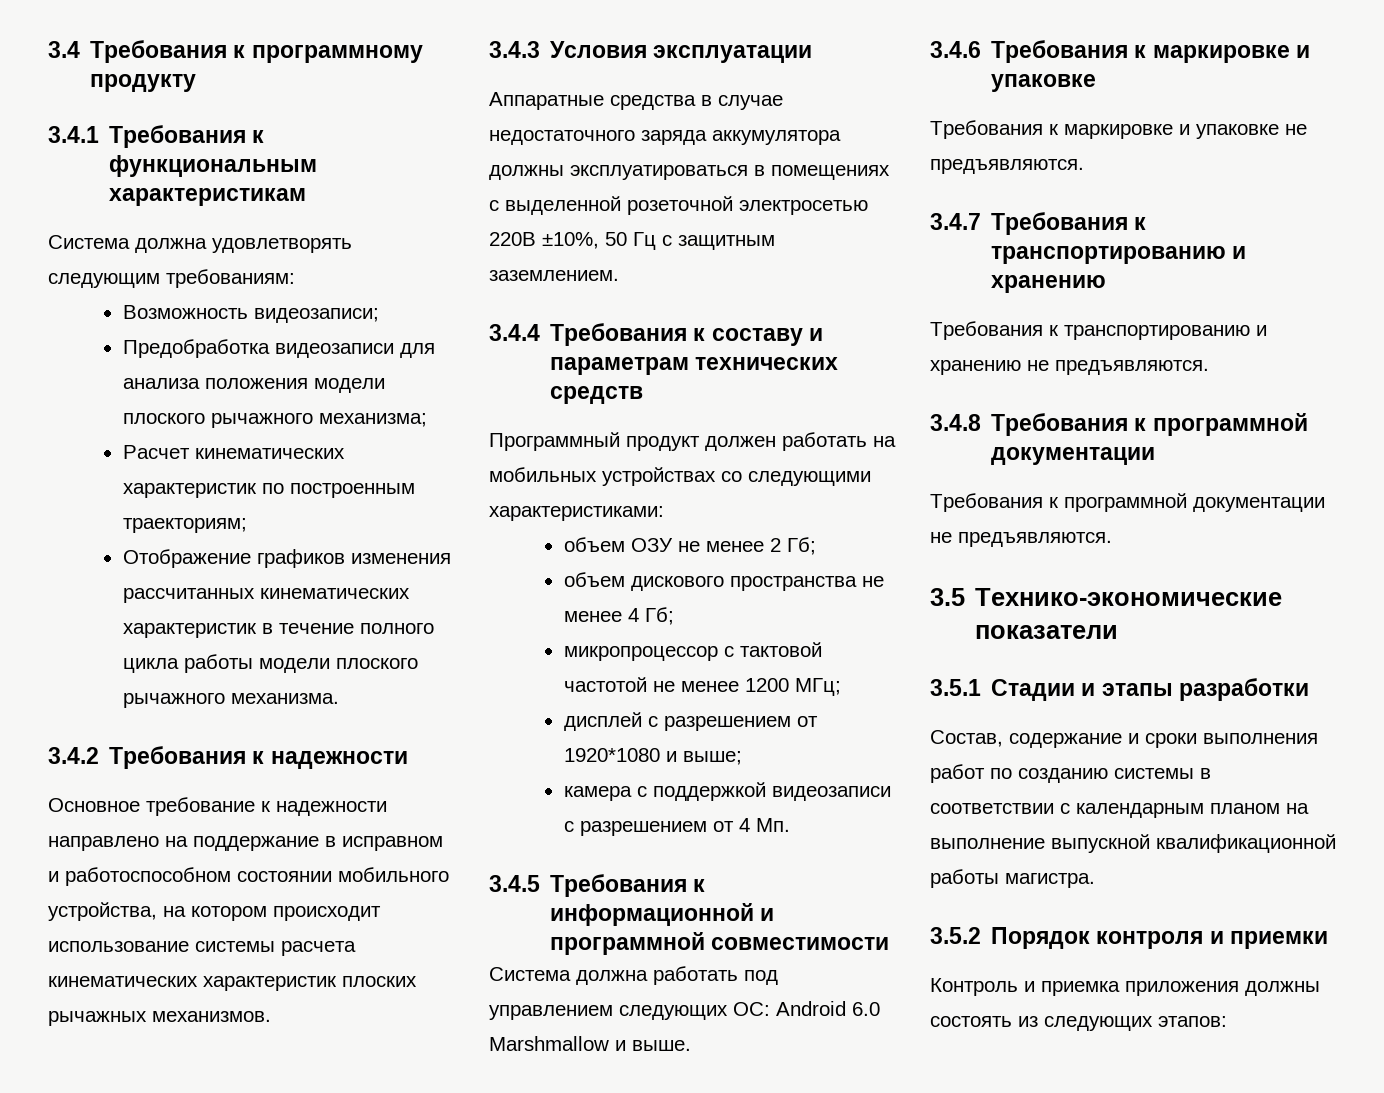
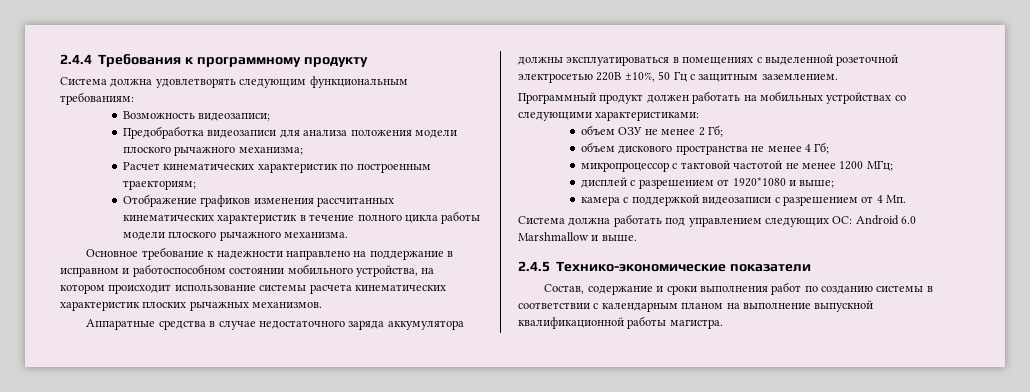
[48,41,80,58] 3.4 -> [60,54,92,64] 2.4.4
[48,125,265,148] [109,155,318,177] [109,188,307,206] // 3.4.1 Требования к функциональным характеристикам -> (368, 62) none
(160, 280) none -> [309,76,408,88] функциональным
[48,746,408,769] // 3.4.2 Требования к надежности -> (349, 235) none
[489,41,813,63] // 3.4.3 Условия эксплуатации -> (323, 305) none
[489,323,823,346] [550,357,839,375] [550,386,644,404] // 3.4.4 Требования к составу и параметрам технических средств -> (838, 77) none
[489,874,706,897] [550,903,775,926] [550,932,890,955] // 3.4.5 Требования к информационной и программной совместимости -> (907, 199) none
[930,40,1310,63] [991,74,1097,92] [930,120,1307,139] [930,159,1084,174] [930,212,1147,235] [991,246,1247,264] [991,275,1107,293] [930,321,1267,340] [930,360,1209,375] [930,413,1308,436] [991,447,1156,465] [930,493,1325,512] [930,532,1112,547] [930,588,1283,606] [975,625,1119,639] [930,678,1309,701] 3.4.6 Требования к маркировке и упаковке // Требования к маркировке и упаковке не предъявляются. // 3.4.7 Требования к транспортированию и хранению // Требования к транспортированию и хранению не предъявляются. // 3.4.8 Требования к программной документации // Требования к программной документации не предъявляются. // 3.5 Технико-экономические показатели // 3.5.1 Стадии и этапы разработки -> [518,261,812,272] 2.4.5 Технико-экономические показатели
[930,927,1328,949] [930,978,1320,996] [930,1016,1227,1031] // 3.5.2 Порядок контроля и приемки // Контроль и приемка приложения должны состоять из следующих этапов: -> (723, 324) none

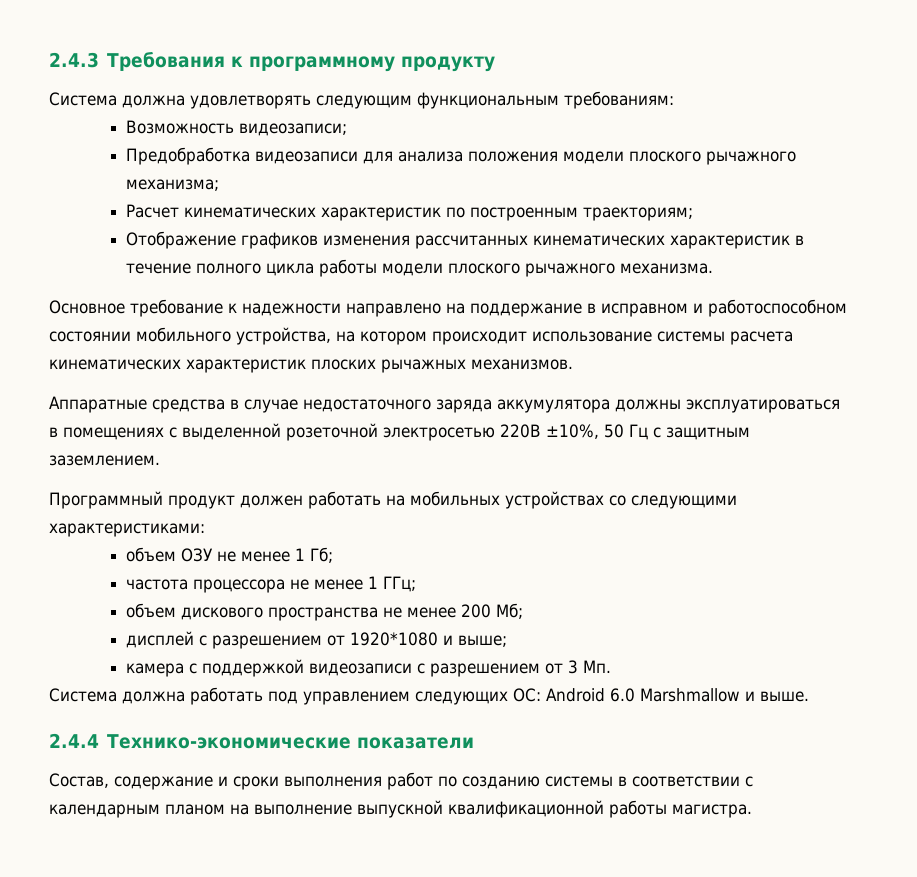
[60,54,92,64] 2.4.4 -> [49,52,99,68] 2.4.3
[698,125,723,137] 2 Гб; -> [294,547,333,563] [125,576,416,593] 1 Гб; // частота процессора не менее 1 ГГц;
[804,142,830,154] [581,160,893,172] 4 Гб; // микропроцессор с тактовой частотой не менее 1200 МГц; -> [460,603,523,619] 200 Мб;
[876,195,883,203] 4 -> [567,660,578,674] 3
[518,261,550,272] 2.4.5 -> [49,733,99,748] 2.4.4

